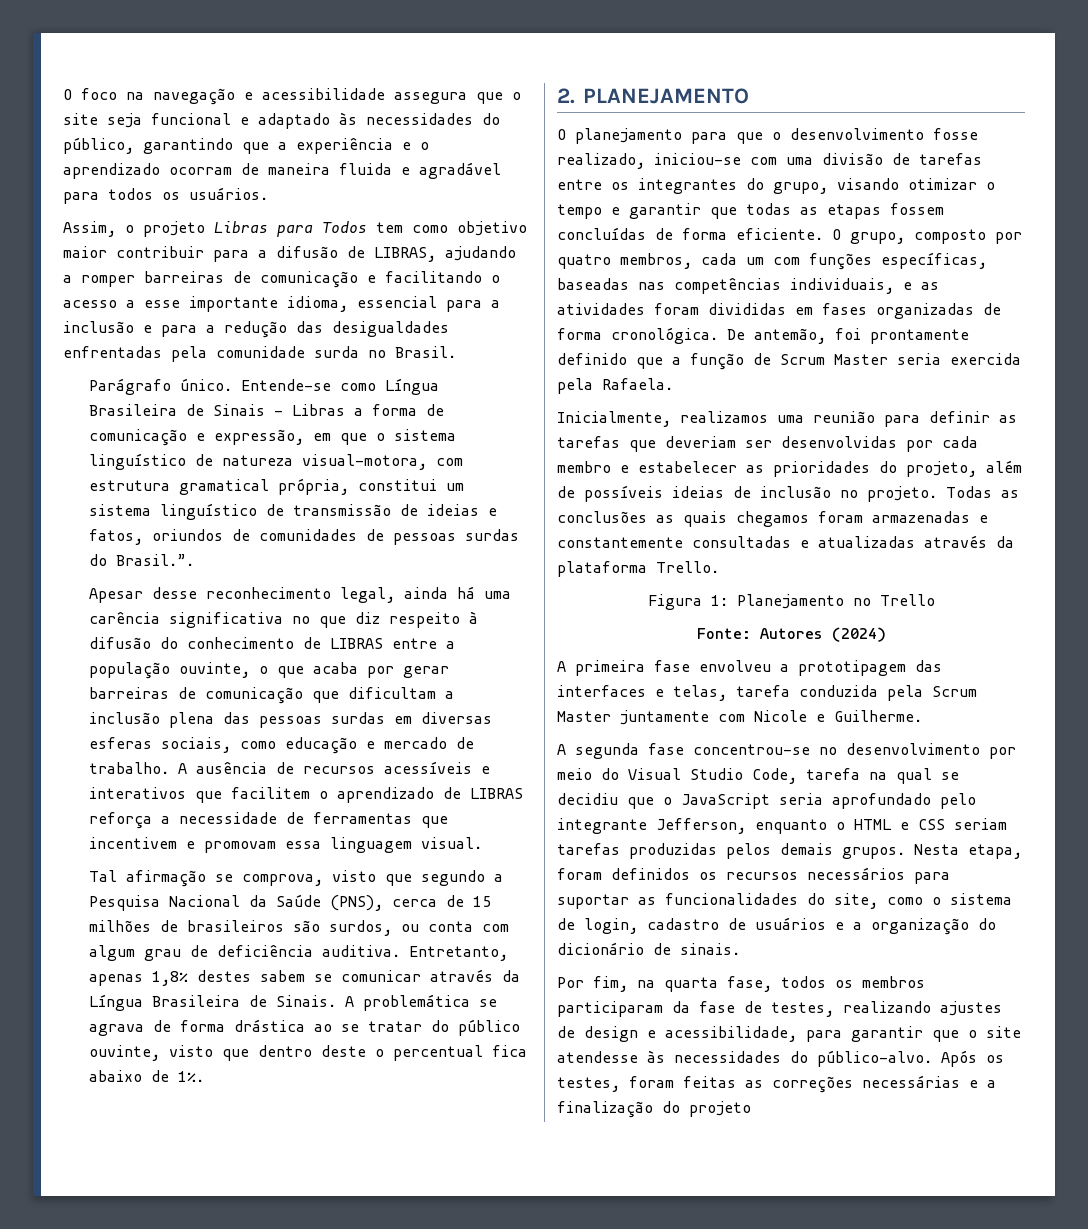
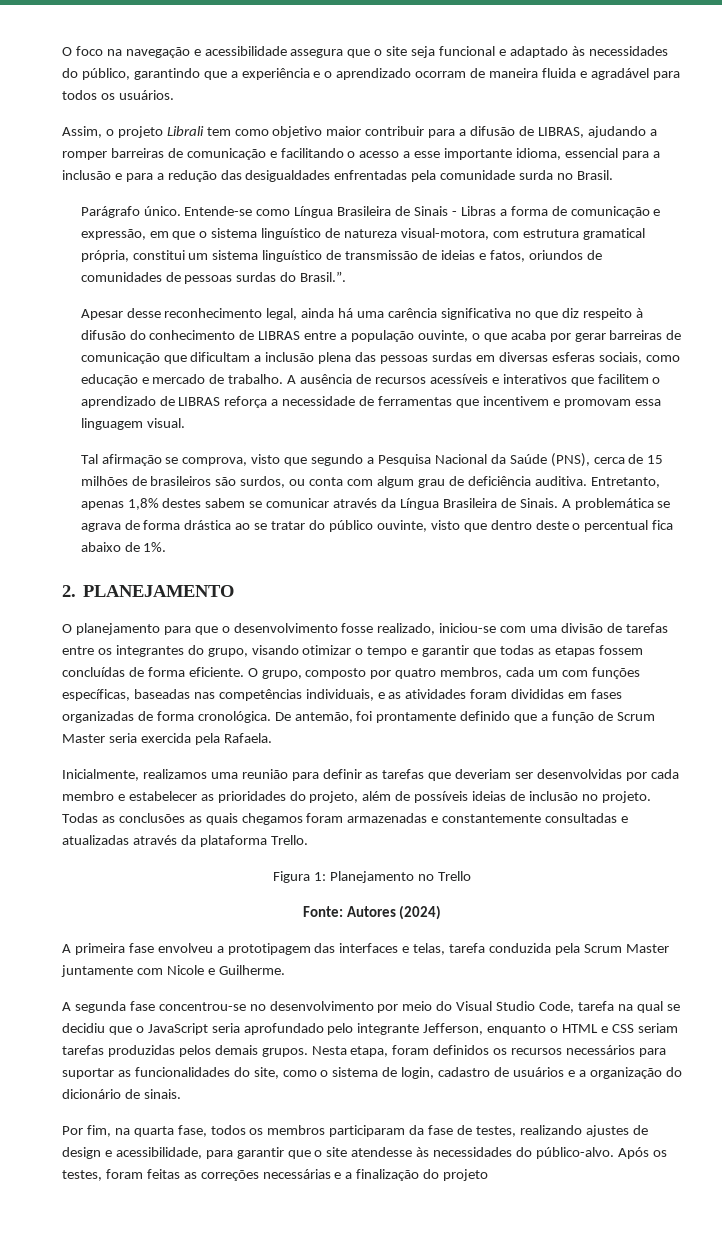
[214,221,367,237] Libras para Todos -> [166,126,204,136] Librali

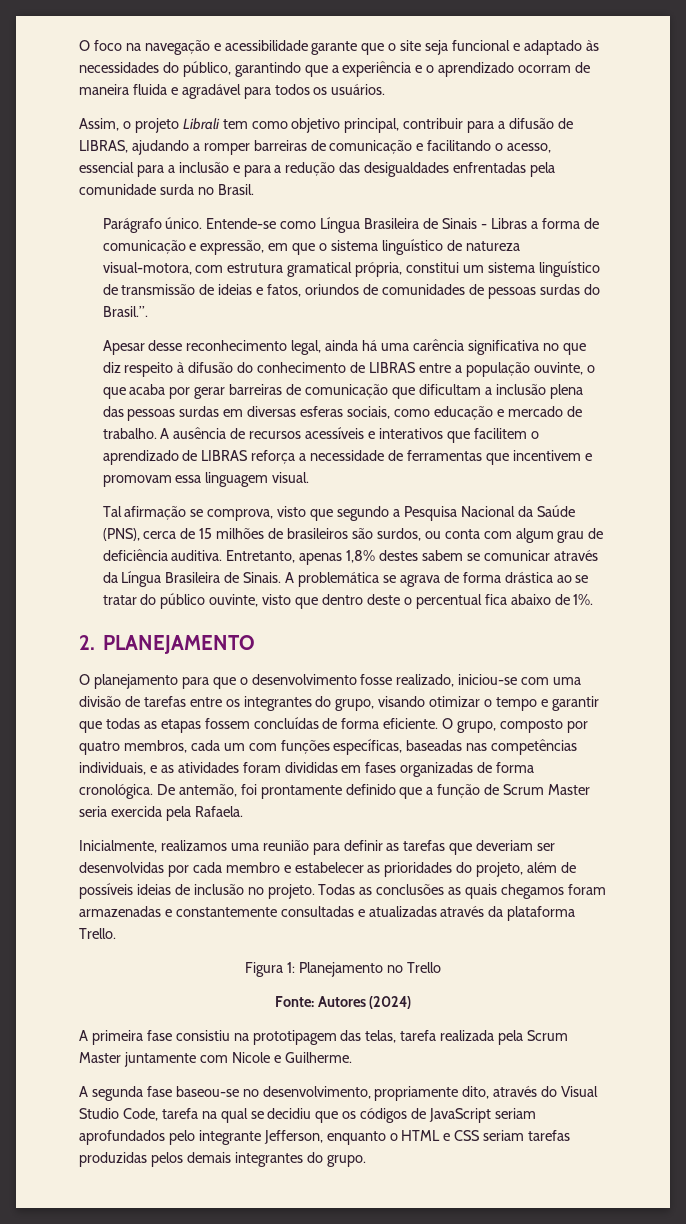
[290,49,344,58] assegura -> [311,41,358,55] garante
[326,126,362,136] maior -> [344,118,400,133] principal,
[359,148,562,160] acesso a esse importante idioma, -> [507,143,552,153] acesso,
[157,943,410,955] envolveu a prototipagem das interfaces e -> [175,1030,362,1045] consistiu na prototipagem das
[489,943,552,953] conduzida -> [440,1030,495,1041] realizada
[158,1001,433,1013] concentrou-se no desenvolvimento por meio -> [175,1086,538,1101] baseou-se no desenvolvimento, propriamente dito, através
[135,1023,324,1035] o JavaScript seria aprofundado -> [342,1108,536,1123] [79,1130,165,1145] os códigos de JavaScript seriam aprofundados
[261,1045,666,1057] [62,1067,682,1079] [62,1089,181,1099] [62,1125,648,1137] [62,1147,667,1159] [62,1169,489,1181] grupos. Nesta etapa, foram definidos os recursos necessários para suportar as funcionalidades do site, como o sistema de login, cadastro de usuários e a organização do dicionário de sinais. // Por fim, na quarta fase, todos os membros participaram da fase de testes, realizando ajustes de design e acessibilidade, para garantir que o site atendesse às necessidades do público-alvo. Após os testes, foram feitas as correções necessárias e a finalização do projeto -> [234,1152,366,1167] integrantes do grupo.

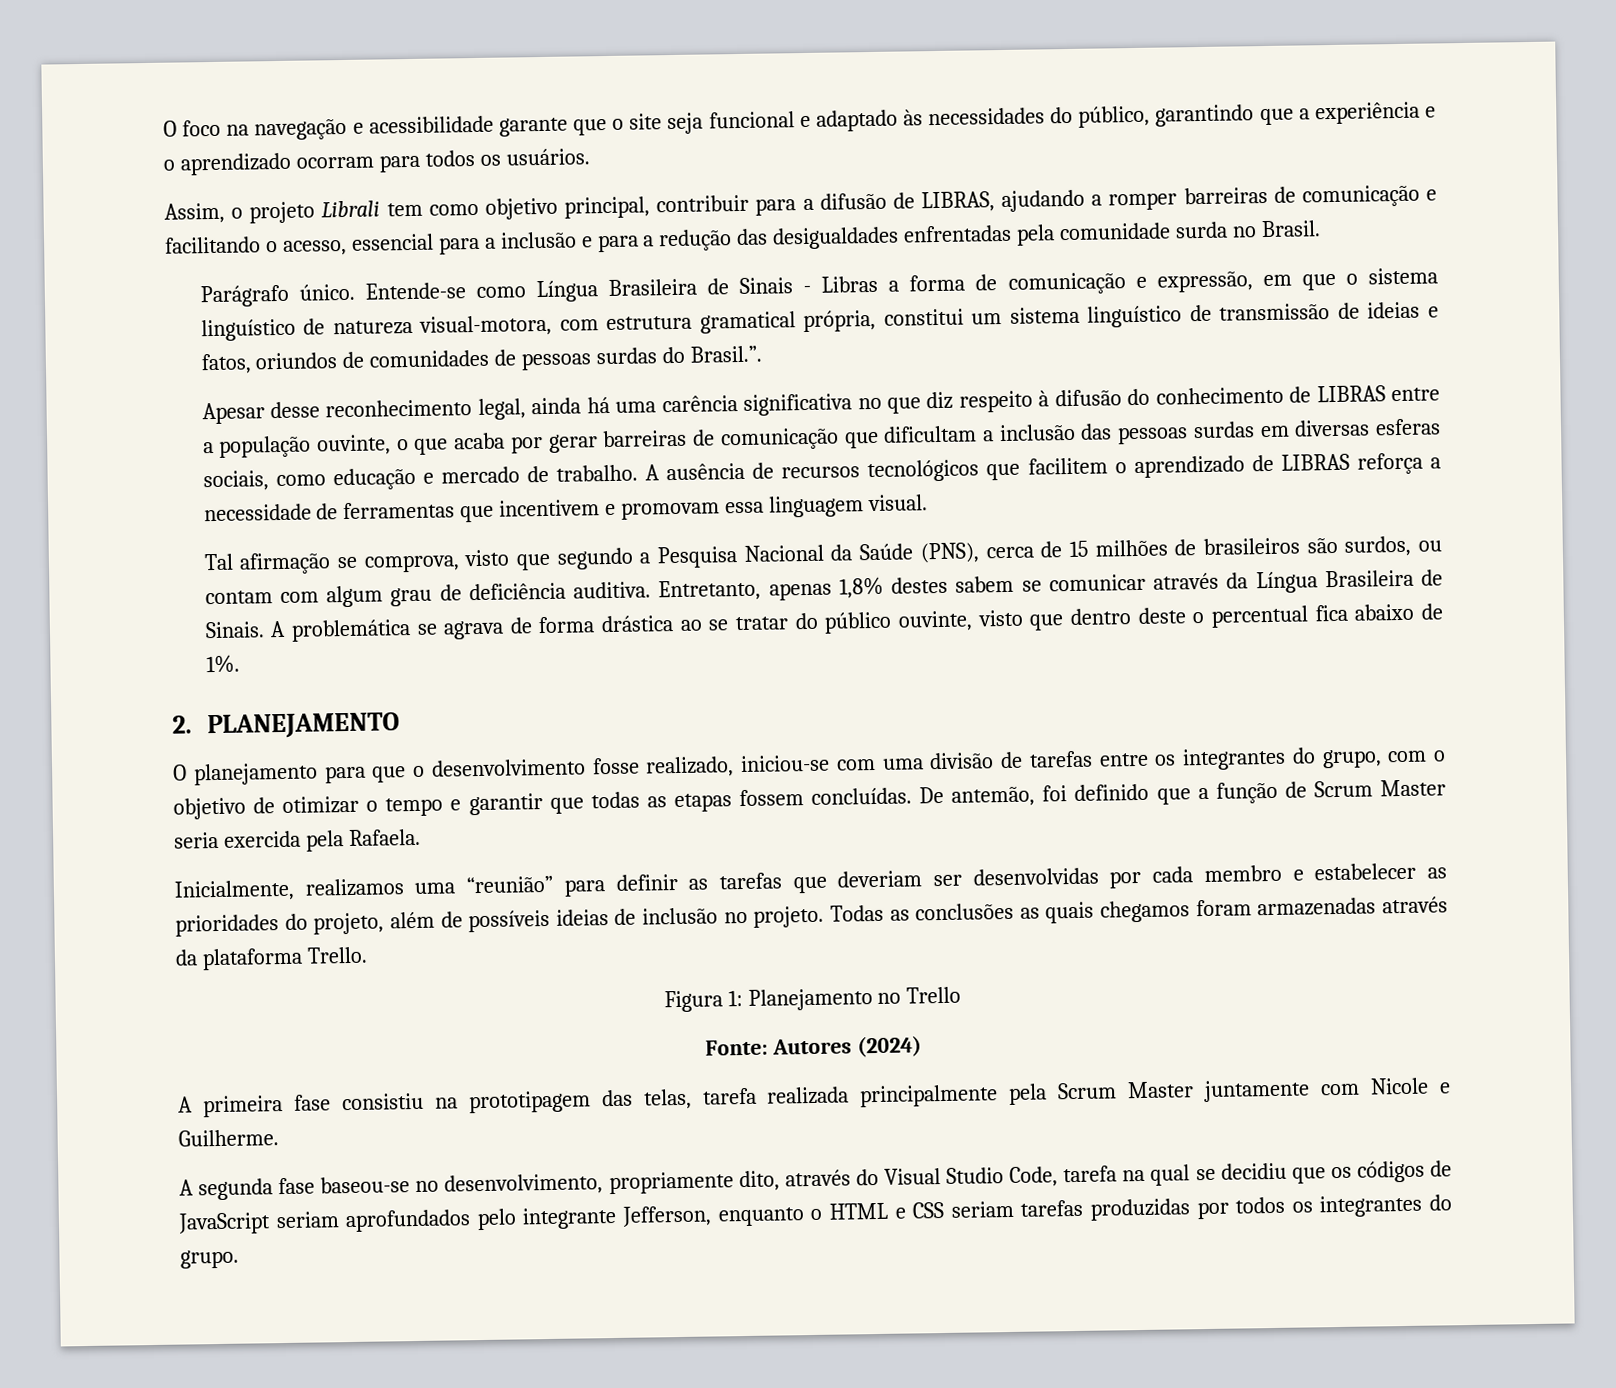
[575,62,591,73] [79,84,241,99] de maneira fluida e agradável -> (374, 162) none
[549,384,583,399] plena -> (1076, 432) none
[305,427,443,439] acessíveis e interativos -> [867,459,980,483] tecnológicos
[444,529,480,539] conta -> [204,590,273,605] contam
[378,696,426,707] visando -> [1387,750,1446,763] [173,797,276,820] com o objetivo de
[253,717,588,733] [79,739,578,755] [79,762,535,777] [79,784,153,799] concluídas de forma eficiente. O grupo, composto por quatro membros, cada um com funções específicas, baseadas nas competências individuais, e as atividades foram divididas em fases organizadas de forma cronológica. -> [811,787,913,805] concluídas.
[260,785,342,799] prontamente -> (1068, 793) none
[262,840,309,851] reunião -> [466,875,554,894] “reunião”
[164,906,437,917] e constantemente consultadas e atualizadas -> (1377, 907) none
(495, 1035) none -> [859,1084,999,1108] principalmente
[150,1152,231,1167] pelos demais -> [1196,1196,1313,1220] por todos os

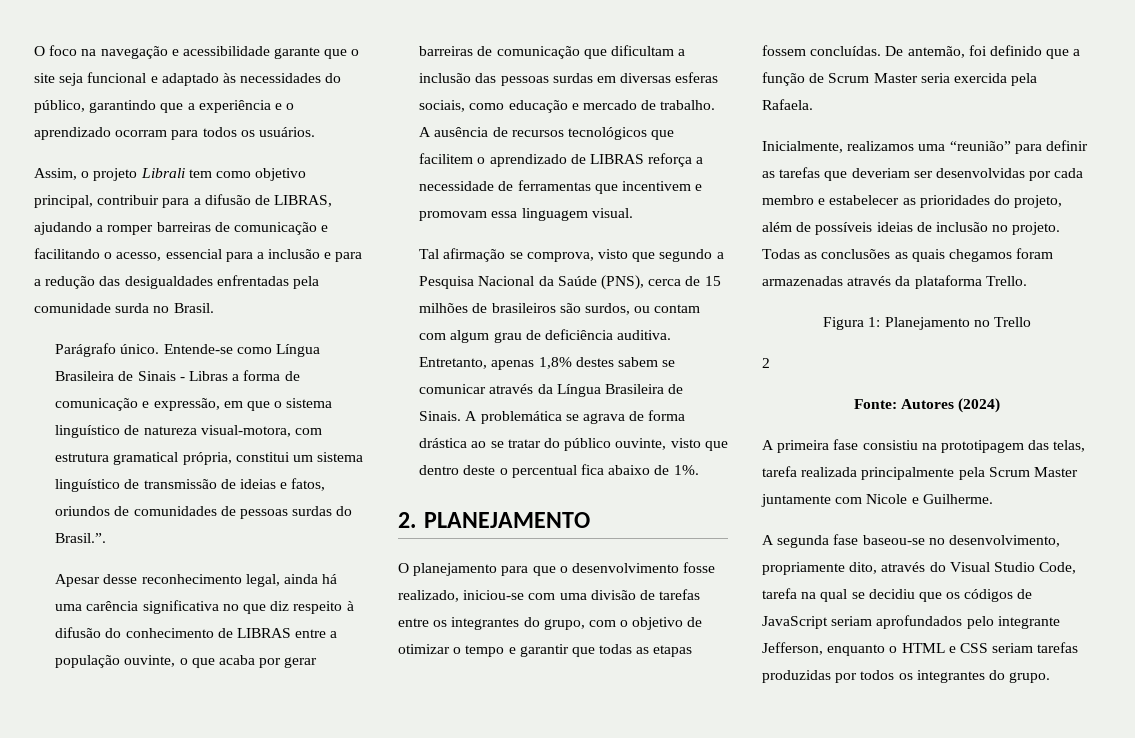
(962, 995) none -> [762,358,770,368] // 2

